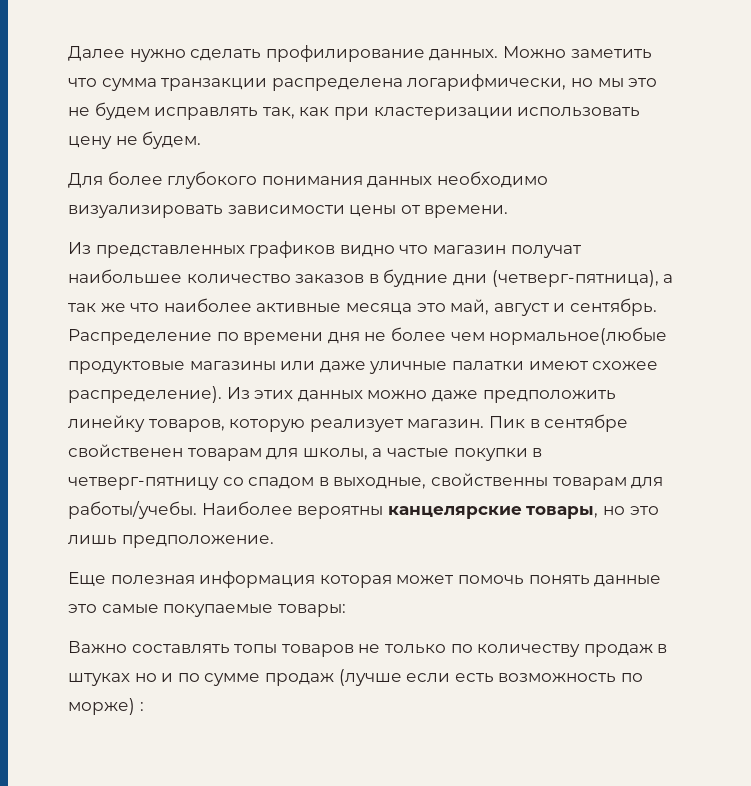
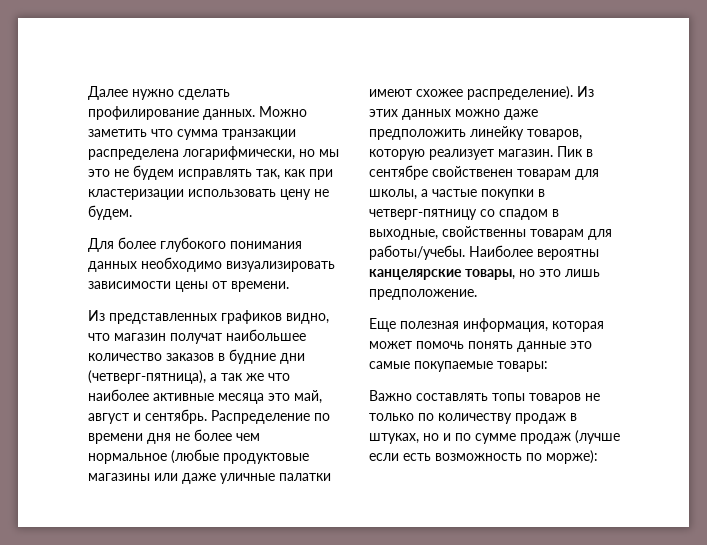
[339,245,395,257] видно -> [286,313,329,324] видно,
[489,327,668,345] нормальное(любые -> [88,449,219,464] нормальное (любые
[199,571,316,588] информация -> [463,318,548,332] информация,
[68,673,130,686] штуках -> [369,433,419,444] штуках,
[68,698,144,715] морже) : -> [546,450,598,464] морже):

